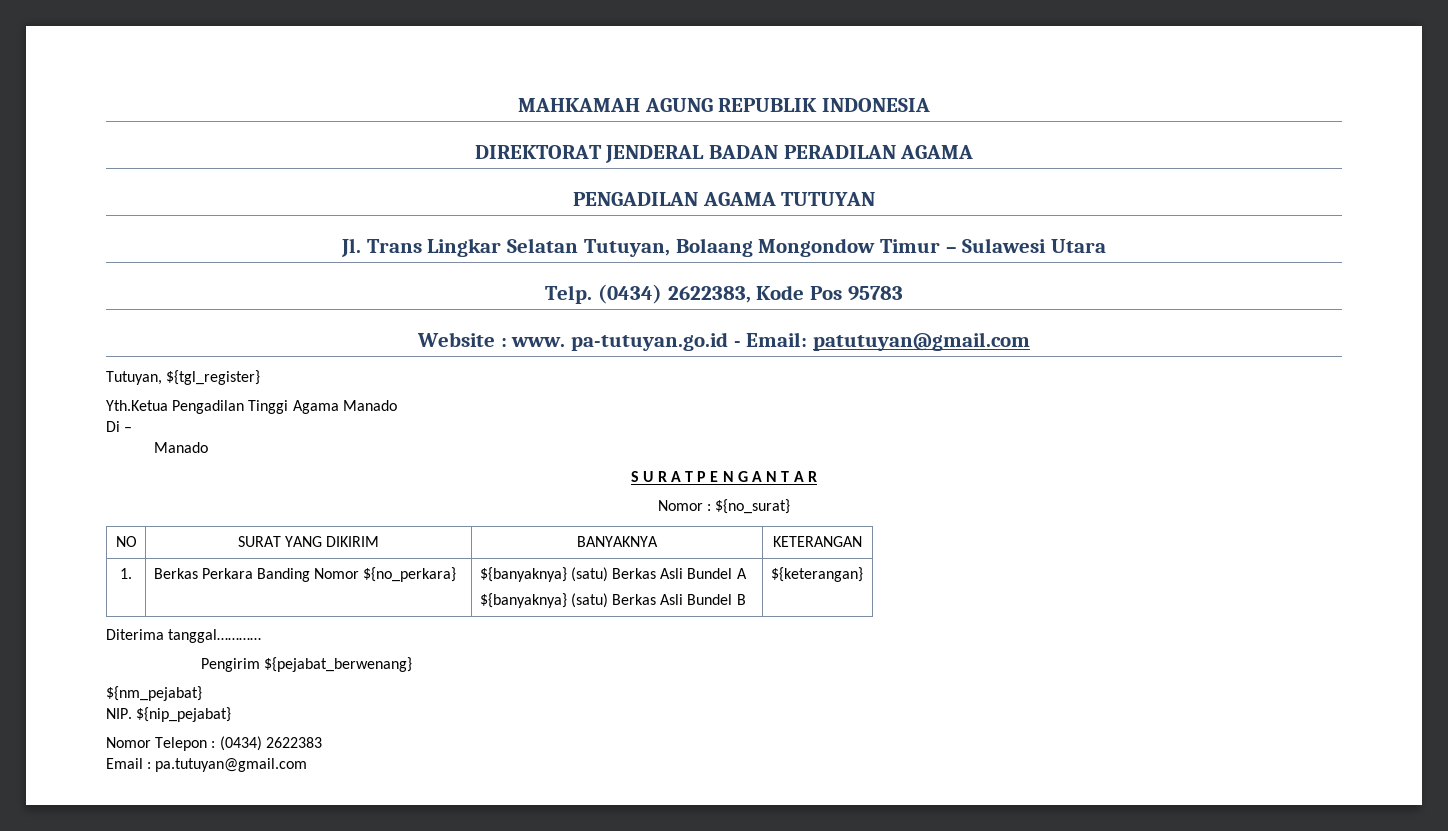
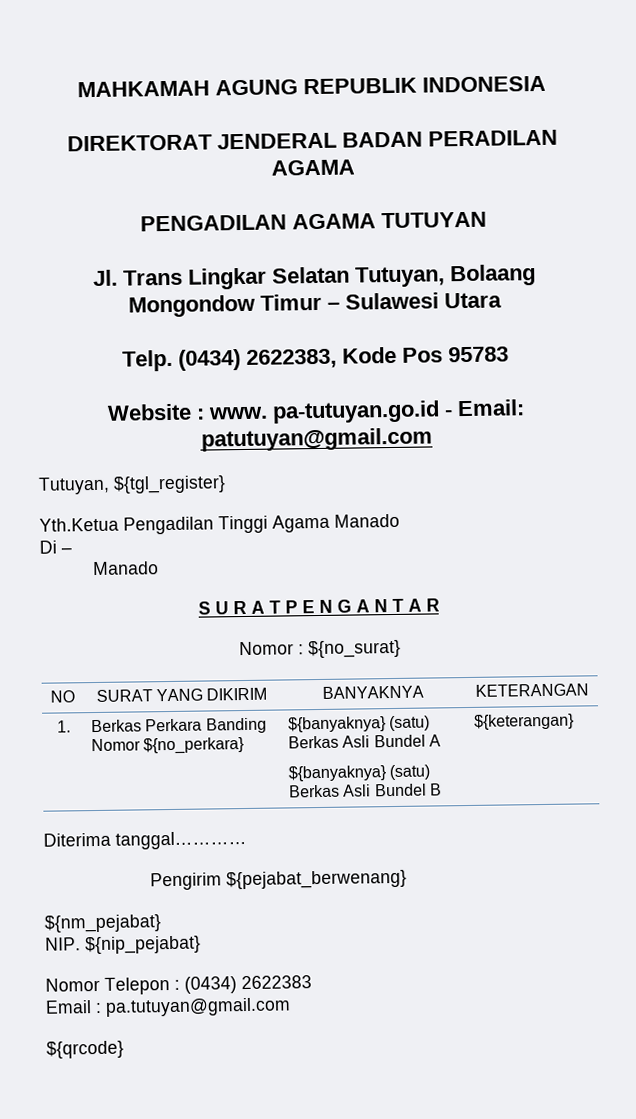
(308, 765) none -> [46,1040,124,1059] // ${qrcode}

